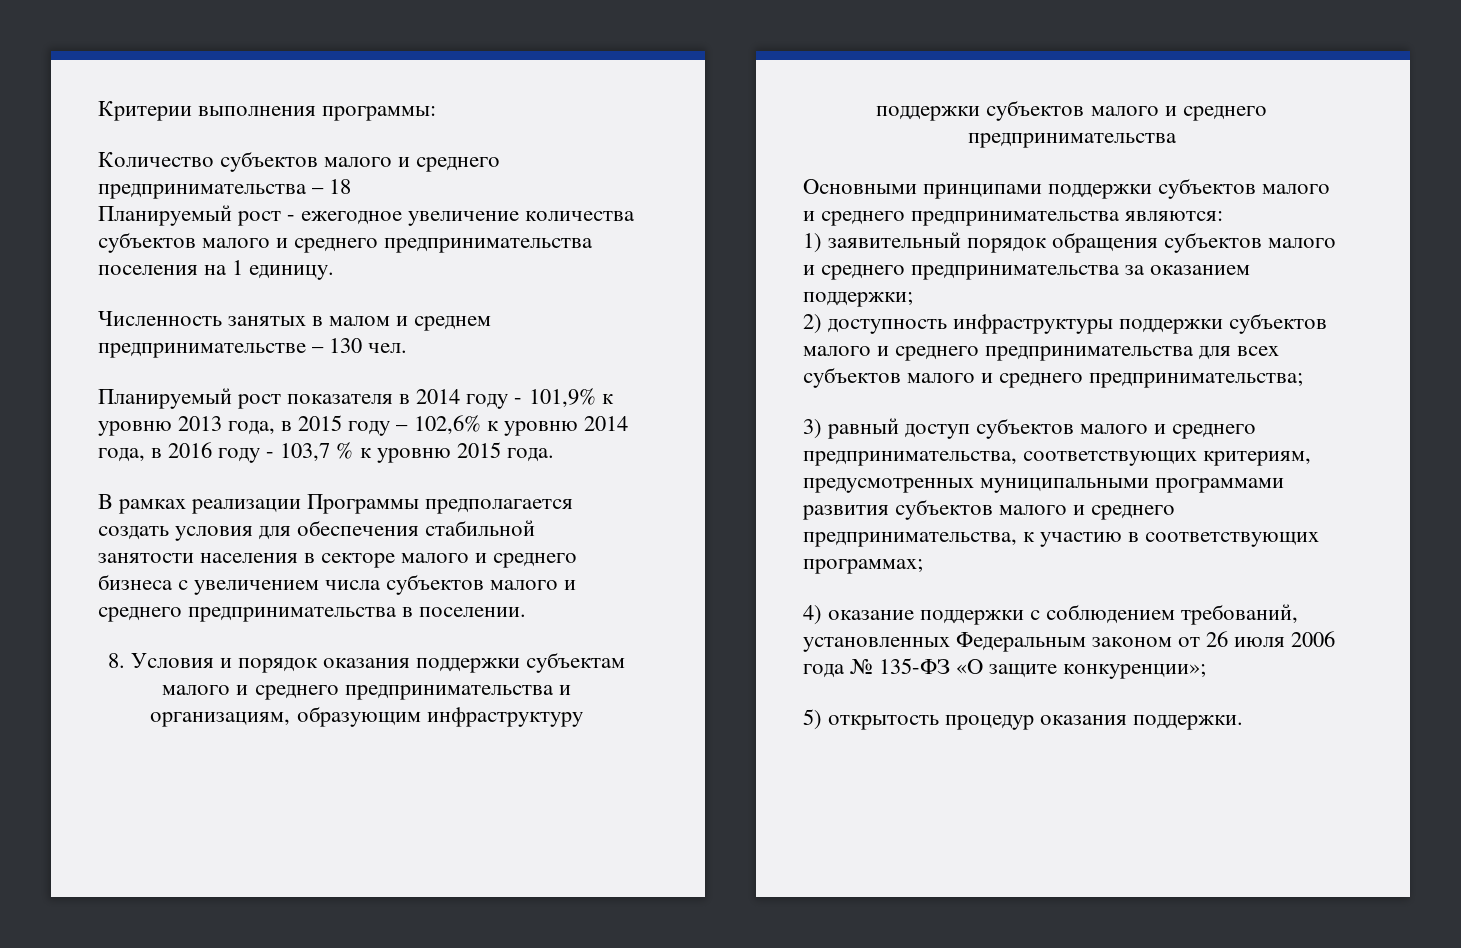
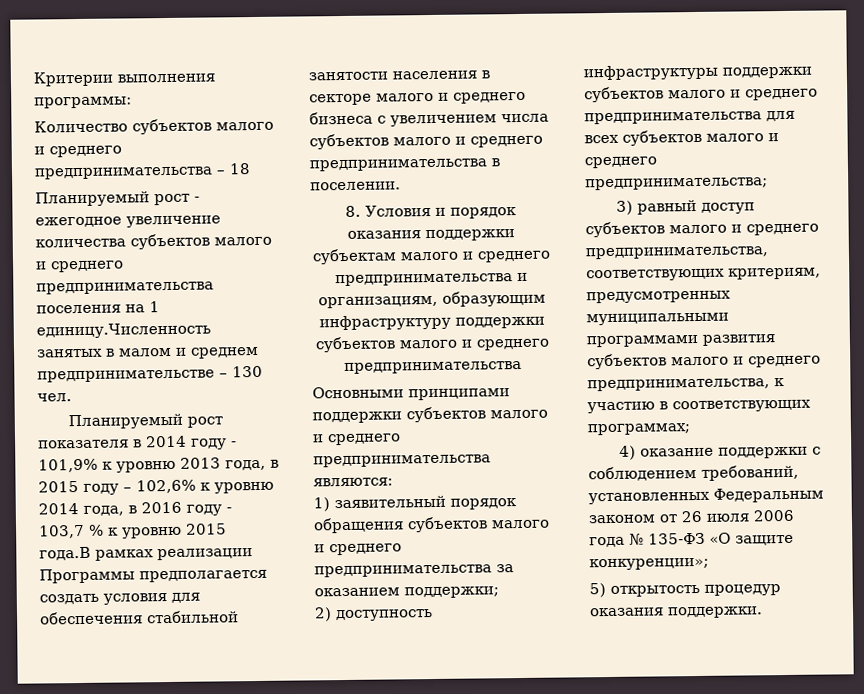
[249,265,335,280] [98,311,222,326] единицу. // Численность -> [36,322,211,339] единицу.Численность
[506,448,554,462] [98,494,113,509] года. // В -> [39,546,91,561] года.В

